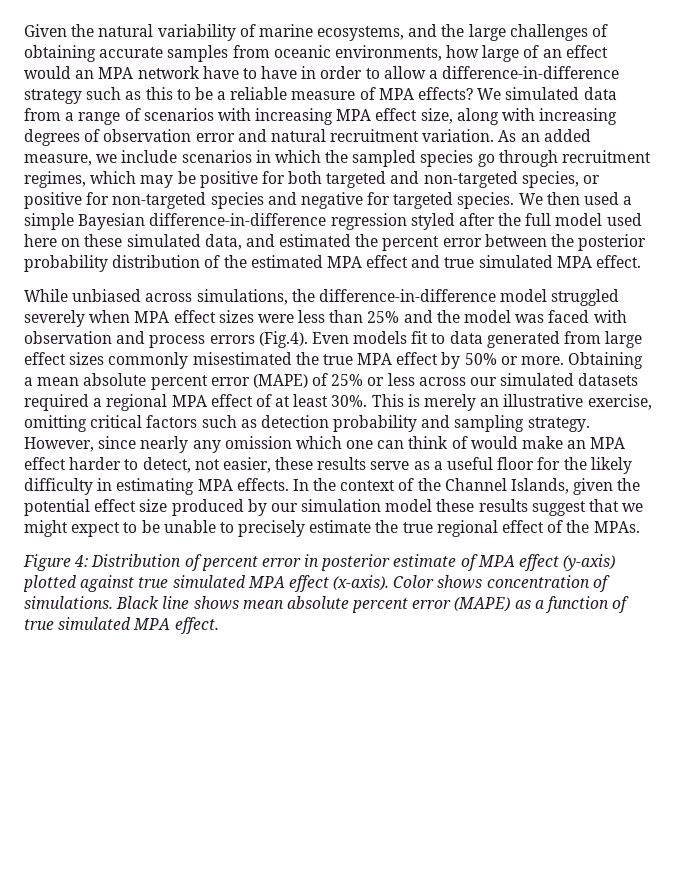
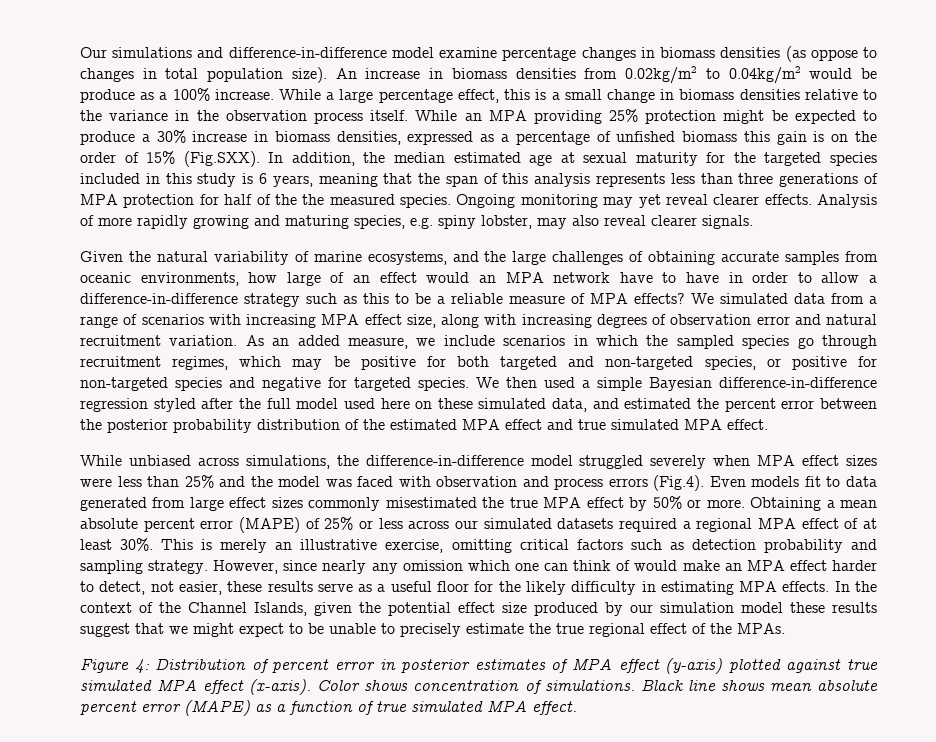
(24, 30) none -> [80,46,878,62] [80,66,878,84] [80,88,878,103] [80,109,877,124] [80,130,878,145] [80,151,877,167] [80,173,878,187] [80,194,877,208] [80,215,753,229] Our simulations and difference-in-difference model examine percentage changes in biomass densities (as oppose to changes in total population size). An increase in biomass densities from 0.02kg/m2 to 0.04kg/m2 would be produce as a 100% increase. While a large percentage effect, this is a small change in biomass densities relative to the variance in the observation process itself. While an MPA providing 25% protection might be expected to produce a 30% increase in biomass densities, expressed as a percentage of unfished biomass this gain is on the order of 15% (Fig.SXX). In addition, the median estimated age at sexual maturity for the targeted species included in this study is 6 years, meaning that the span of this analysis represents less than three generations of MPA protection for half of the the measured species. Ongoing monitoring may yet reveal clearer effects. Analysis of more rapidly growing and maturing species, e.g. spiny lobster, may also reveal clearer signals. //
[393,554,457,567] estimate -> [474,659,546,670] estimates

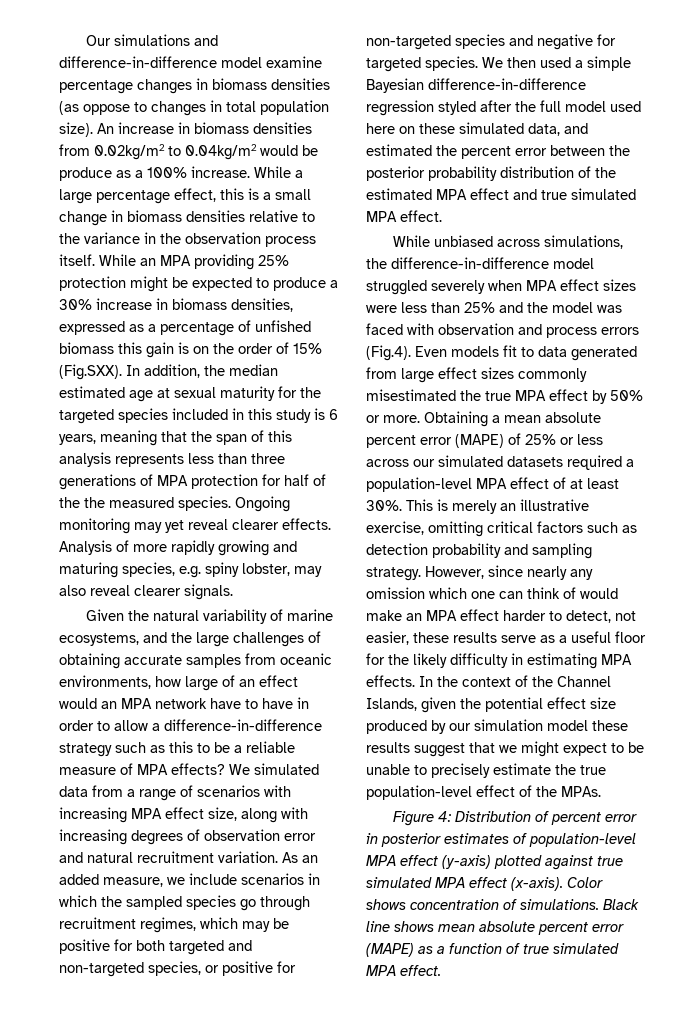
[696,518,753,532] regional -> [366,477,472,492] population-level
[589,623,645,637] regional -> [366,785,472,800] population-level
(569, 666) none -> [529,833,636,847] population-level

